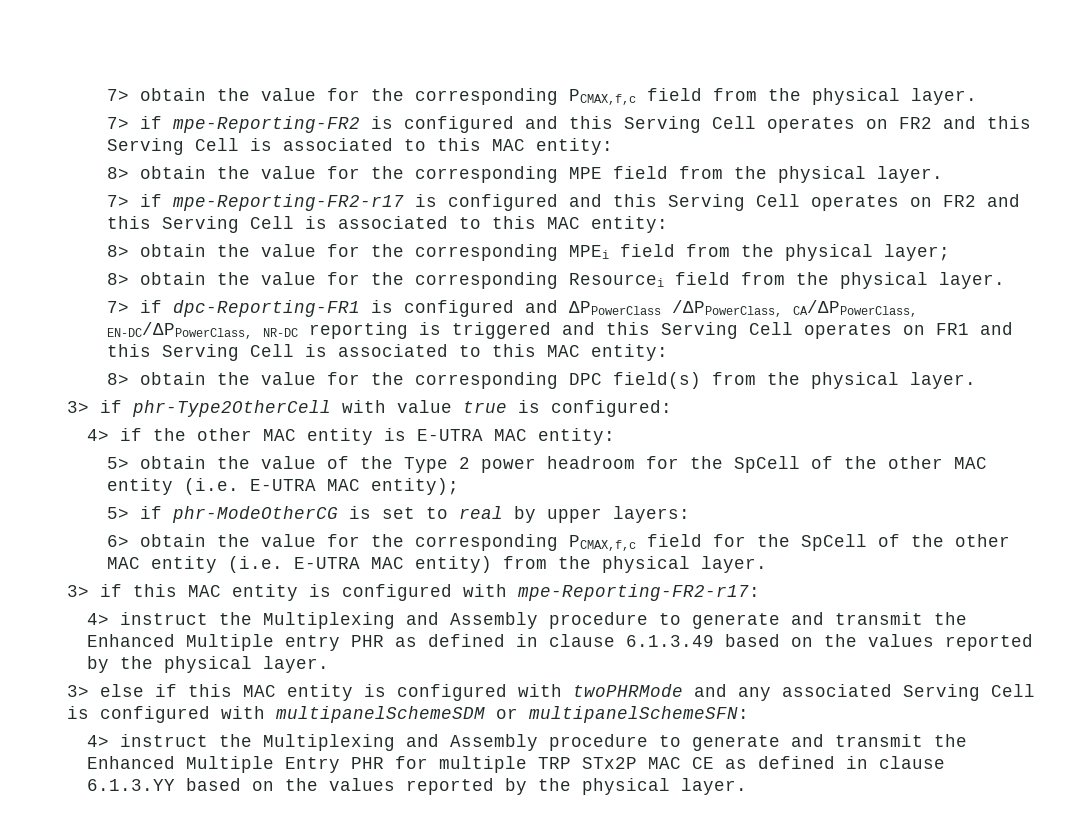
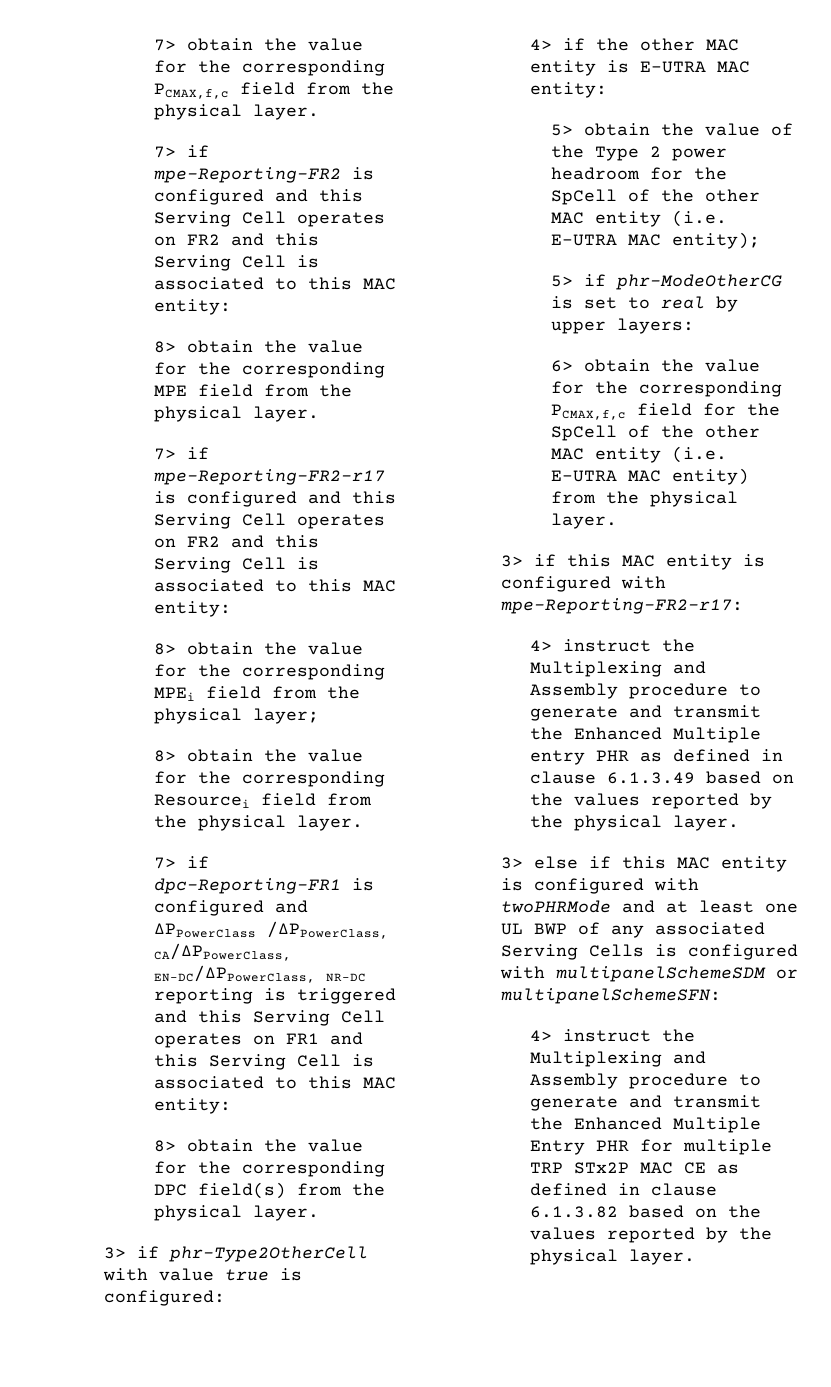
(728, 690) none -> [666,900,799,913] [501,922,601,935] at least one UL BWP of
[991,684,1036,697] Cell -> [589,944,645,957] Cells
[87,779,176,791] 6.1.3.YY -> [529,1206,618,1218] 6.1.3.82

